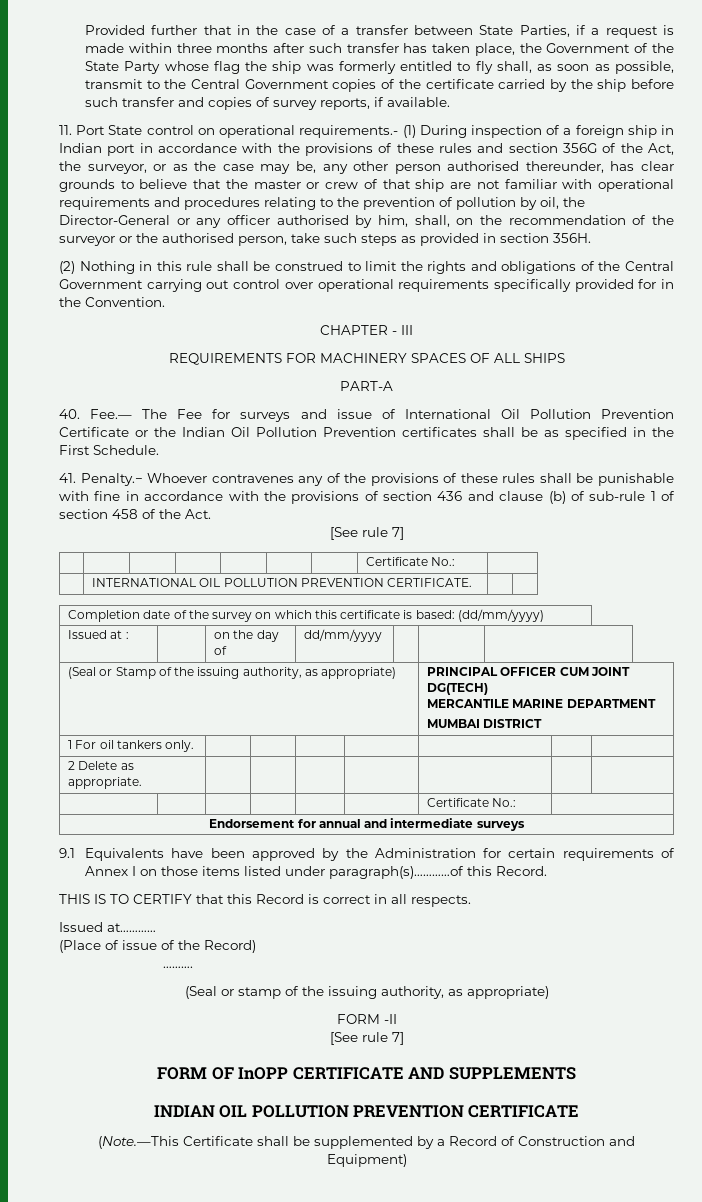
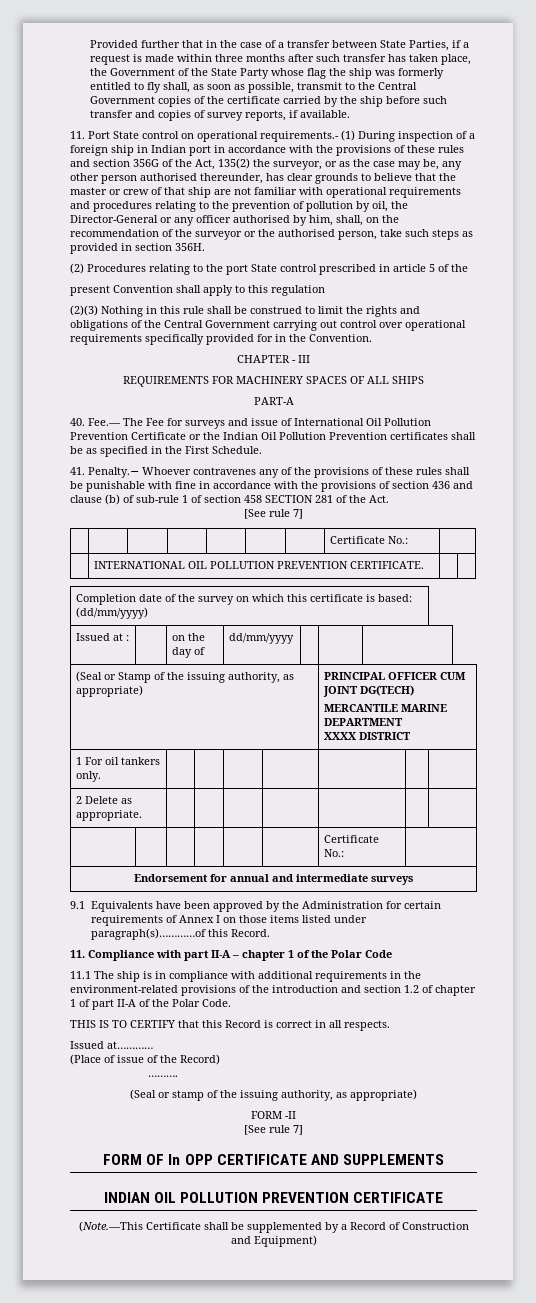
(674, 149) none -> [218,158,250,169] 135(2)
(75, 267) none -> [87,264,468,275] [70,285,325,296] [70,305,98,316] Procedures relating to the port State control prescribed in article 5 of the // present Convention shall apply to this regulation // (2)(3)
(138, 514) none -> [265,495,333,503] SECTION 281
[427,719,481,728] MUMBAI -> [324,732,357,740] XXXX
(548, 871) none -> [70,950,392,961] [70,971,421,982] [70,985,476,996] [70,999,231,1010] // 11. Compliance with part II-A – chapter 1 of the Polar Code // 11.1 The ship is in compliance with additional requirements in the environment-related provisions of the introduction and section 1.2 of chapter 1 of part II-A of the Polar Code.
[238,1067,289,1080] InOPP -> [168,1154,213,1165] In OPP

